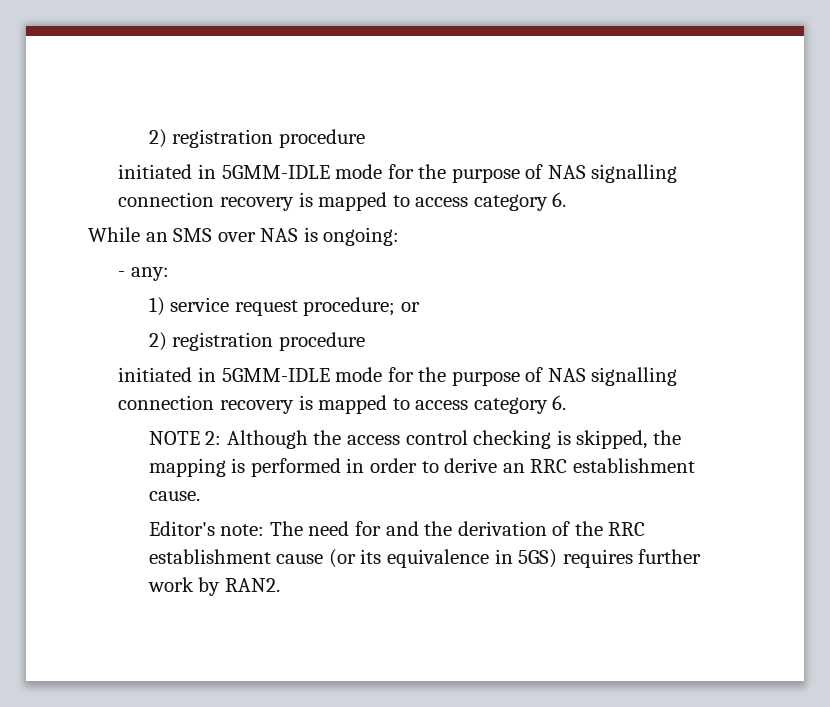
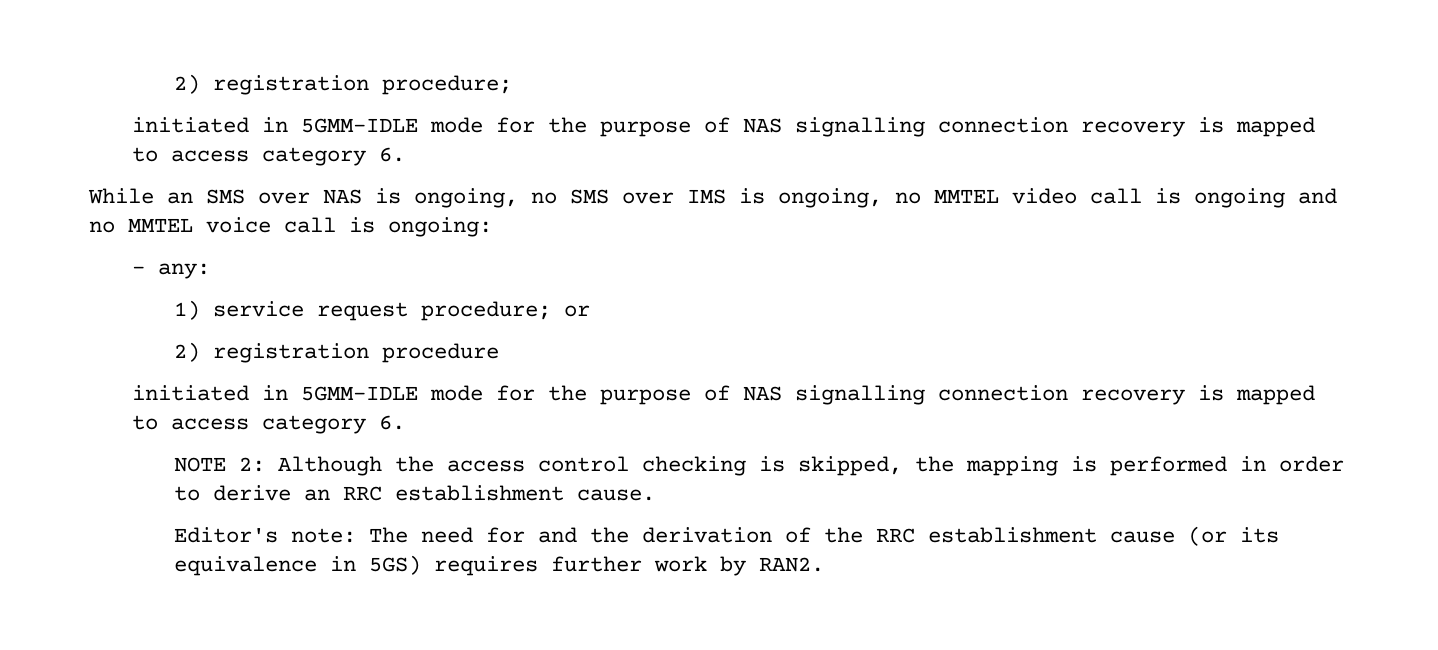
[148,129,365,148] 2) registration procedure -> [174,74,513,95] 2) registration procedure;
(318, 234) none -> [414,188,1337,208] [89,217,375,233] ongoing, no SMS over IMS is ongoing, no MMTEL video call is ongoing and no MMTEL voice call is

